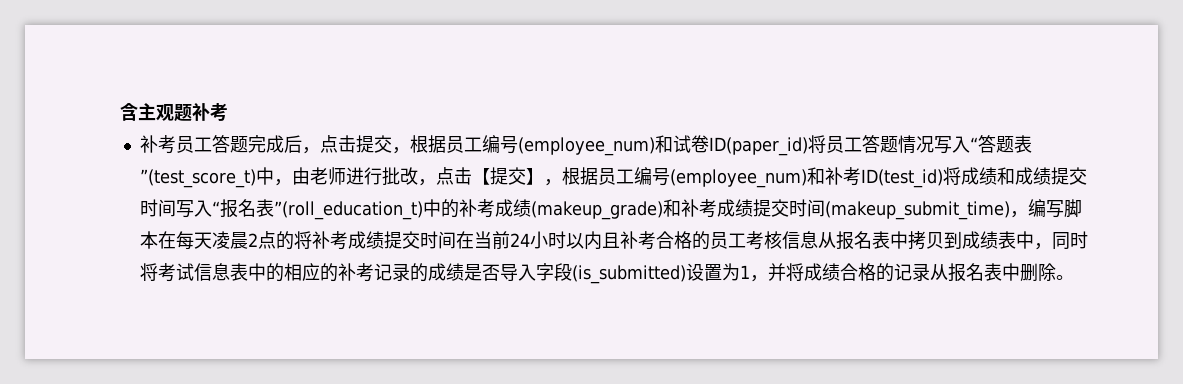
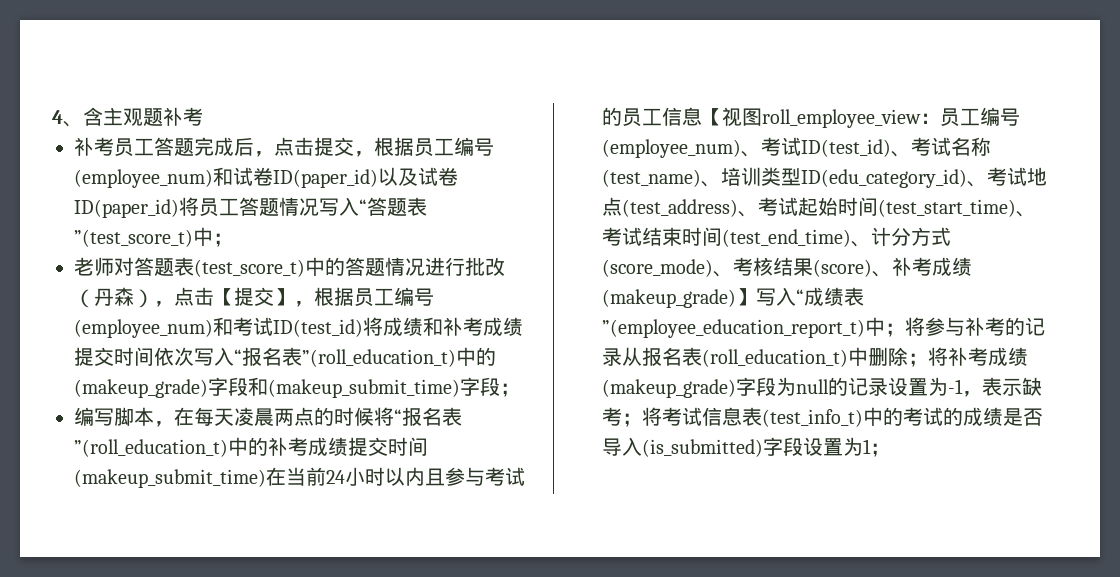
(120, 112) none -> [52,110,83,127] 4、
(808, 146) none -> [378,167,458,186] [74,199,179,218] 以及试卷ID(paper_id)
[273,167,418,186] ，由老师进行批改 -> [213,233,233,247] [74,257,505,277] [74,287,154,308] ； // 老师对答题表(test_score_t)中的答题情况进行批改（丹森）
[824,167,861,186] 补考 -> [233,317,273,336] 考试
[1014,167,1087,185] [139,199,176,217] 成绩提交时间 -> [443,317,523,336] [74,347,194,366] 补考成绩提交时间依次
[458,199,1082,220] [139,231,456,250] 补考成绩(makeup_grade)和补考成绩提交时间(makeup_submit_time)，编写脚本在每天凌晨2点的将补考成绩提交时间 -> [74,377,520,398] [74,407,462,427] [74,437,428,457] [74,469,266,488] (makeup_grade)字段和(makeup_submit_time)字段； // 编写脚本，在每天凌晨两点的时候将“报名表”(roll_education_t)中的补考成绩提交时间(makeup_submit_time)
[619,231,1088,250] [139,263,410,282] 补考合格的员工考核信息从报名表中拷贝到成绩表中，同时将考试信息表中的相应的补考记录 -> [445,467,525,486] [602,107,1020,128] [602,137,991,158] [602,167,1047,188] [602,197,1036,217] [602,227,951,247] [602,257,972,277] [602,287,864,308] [602,317,1045,338] [602,347,1028,367] [602,377,1042,398] [602,407,943,427] 参与考试的员工信息【视图roll_employee_view：员工编号(employee_num)、考试ID(test_id)、考试名称(test_name)、培训类型ID(edu_category_id)、考试地点(test_address)、考试起始时间(test_start_time)、考试结束时间(test_end_time)、计分方式(score_mode)、考核结果(score)、补考成绩(makeup_grade)】写入“成绩表”(employee_education_report_t)中；将参与补考的记录从报名表(roll_education_t)中删除；将补考成绩(makeup_grade)字段为null的记录设置为-1，表示缺考；将考试信息表(test_info_t)中的考试
[535,263,686,284] 字段(is_submitted) -> [642,437,803,457] (is_submitted)字段
[749,263,1074,282] ，并将成绩合格的记录从报名表中删除。 -> [870,443,890,457] ；

